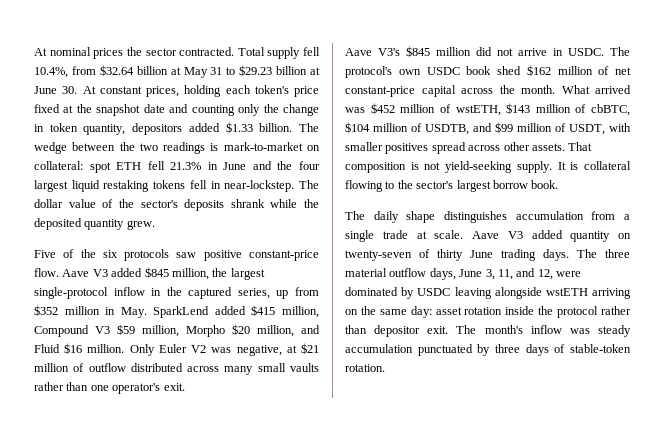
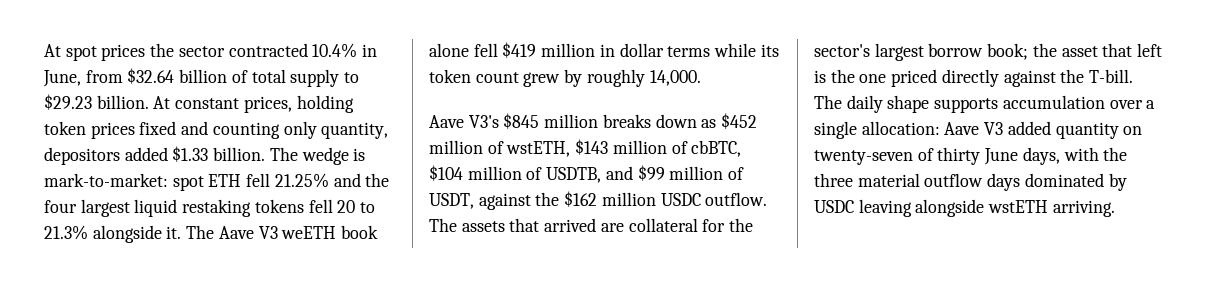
[34,47,91,56] At nominal -> [44,44,97,61] At spot
[179,47,320,59] [34,65,320,78] [34,85,319,97] [34,104,320,116] [34,123,78,132] contracted. Total supply fell 10.4%, from $32.64 billion at May 31 to $29.23 billion at June 30. At constant prices, holding each token's price fixed at the snapshot date and counting only the change in token -> [228,43,378,58] [43,68,360,87] [44,94,354,113] [44,121,317,139] contracted 10.4% in June, from $32.64 billion of total supply to $29.23 billion. At constant prices, holding token prices fixed and counting only
[72,142,320,154] [34,161,247,173] between the two readings is mark-to-market on collateral: spot ETH fell 21.3% in June -> [353,148,366,161] [44,173,329,191] is mark-to-market: spot ETH fell 21.25%
[210,180,320,192] [34,199,319,211] [34,218,155,230] [34,249,319,261] [34,267,265,280] [34,287,320,299] [34,305,319,318] [34,324,320,337] [34,343,320,356] [34,363,319,375] [34,382,185,394] [345,46,630,57] [345,65,631,78] [345,85,631,97] [345,107,365,113] in near-lockstep. The dollar value of the sector's deposits shrank while the deposited quantity grew. // Five of the six protocols saw positive constant-price flow. Aave V3 added $845 million, the largest single-protocol inflow in the captured series, up from $352 million in May. SparkLend added $415 million, Compound V3 $59 million, Morpho $20 million, and Fluid $16 million. Only Euler V2 was negative, at $21 million of outflow distributed across many small vaults rather than one operator's exit. // Aave V3's $845 million did not arrive in USDC. The protocol's own USDC book shed $162 million of net constant-price capital across the month. What arrived was -> [337,200,376,213] [44,225,379,243] [429,42,779,58] [429,69,701,87] [429,113,717,129] 20 to 21.3% alongside it. The Aave V3 weETH book alone fell $419 million in dollar terms while its token count grew by roughly 14,000. // Aave V3's $845 million breaks down as
[609,123,631,132] [345,142,593,154] [345,161,631,173] [345,180,559,192] [345,211,630,223] [345,230,464,242] with smaller positives spread across other assets. That composition is not yield-seeking supply. It is collateral flowing to the sector's largest borrow book. // The daily shape distinguishes accumulation from a single trade at scale. -> [478,191,768,210] [429,218,754,232] [814,43,1163,61] [814,69,1134,87] [814,95,1156,113] [814,121,940,139] against the $162 million USDC outflow. The assets that arrived are collateral for the sector's largest borrow book; the asset that left is the one priced directly against the T-bill. The daily shape supports accumulation over a single allocation:
[501,249,630,261] [345,268,581,280] trading days. The three material outflow days, June 3, 11, and 12, were -> [1022,147,1128,165] [814,173,1021,191] days, with the three material outflow days
[592,288,631,299] [345,306,631,318] [345,325,631,337] [345,344,631,356] [345,364,385,372] arriving on the same day: asset rotation inside the protocol rather than depositor exit. The month's inflow was steady accumulation punctuated by three days of stable-token rotation. -> [1052,200,1115,217] arriving.

